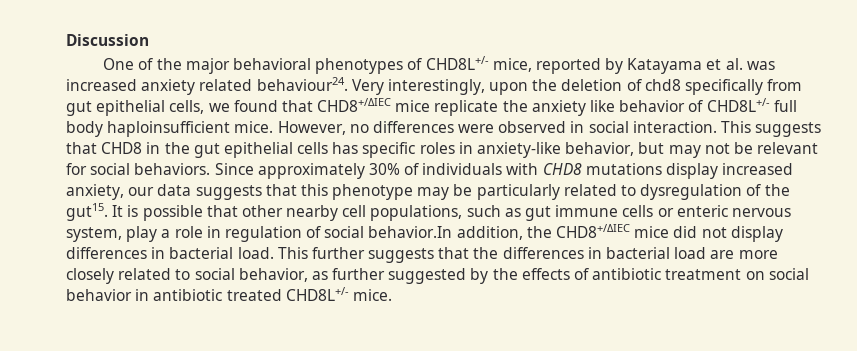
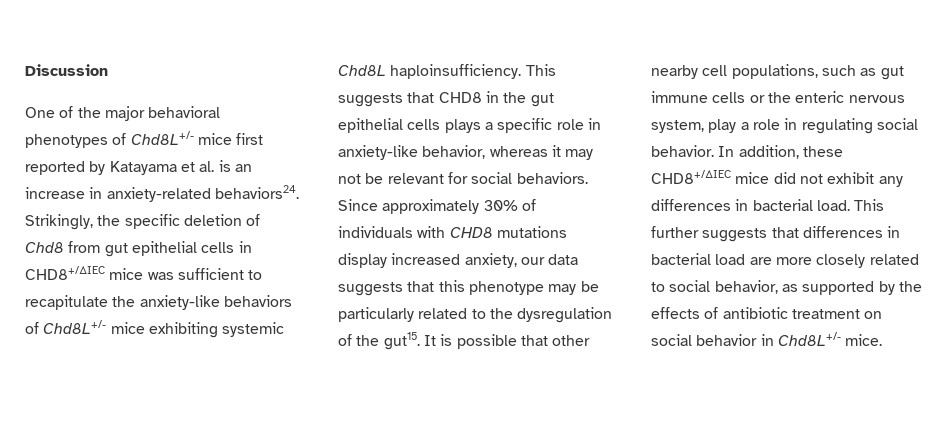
[425,56,532,72] CHD8L+/- mice, -> [130,131,264,145] Chd8L+/- mice first
[746,61,775,70] [66,77,803,95] [66,98,797,116] [66,121,717,137] was increased anxiety related behaviour24. Very interestingly, upon the deletion of chd8 specifically from gut epithelial cells, we found that CHD8+/ΔIEC mice replicate the anxiety like behavior of CHD8L+/- full body haploinsufficient mice. However, no differences were observed in social interaction. -> [218,160,252,172] [25,185,299,202] [25,214,261,230] [25,241,252,257] [25,265,263,280] [25,295,292,310] [25,320,285,338] [338,64,522,79] is an increase in anxiety-related behaviors24. Strikingly, the specific deletion of Chd8 from gut epithelial cells in CHD8+/ΔIEC mice was sufficient to recapitulate the anxiety-like behaviors of Chd8L+/- mice exhibiting systemic Chd8L haploinsufficiency.
[332,142,455,158] has specific roles -> [444,118,584,133] plays a specific role
[638,142,665,154] but -> [489,145,561,157] whereas it
(637, 190) none -> [489,308,513,319] the
(674, 212) none -> [767,92,791,103] the
[224,226,552,242] regulation of social behavior.In addition, the -> [801,118,918,134] [651,145,843,159] regulating social behavior. In addition, these
[730,226,783,242] display -> [827,172,903,187] exhibit any
[473,247,499,259] the -> (799, 232) none
[332,268,467,284] further suggested -> [802,281,875,295] supported
[153,287,349,301] antibiotic treated CHD8L+/- -> [777,332,841,346] Chd8L+/-

